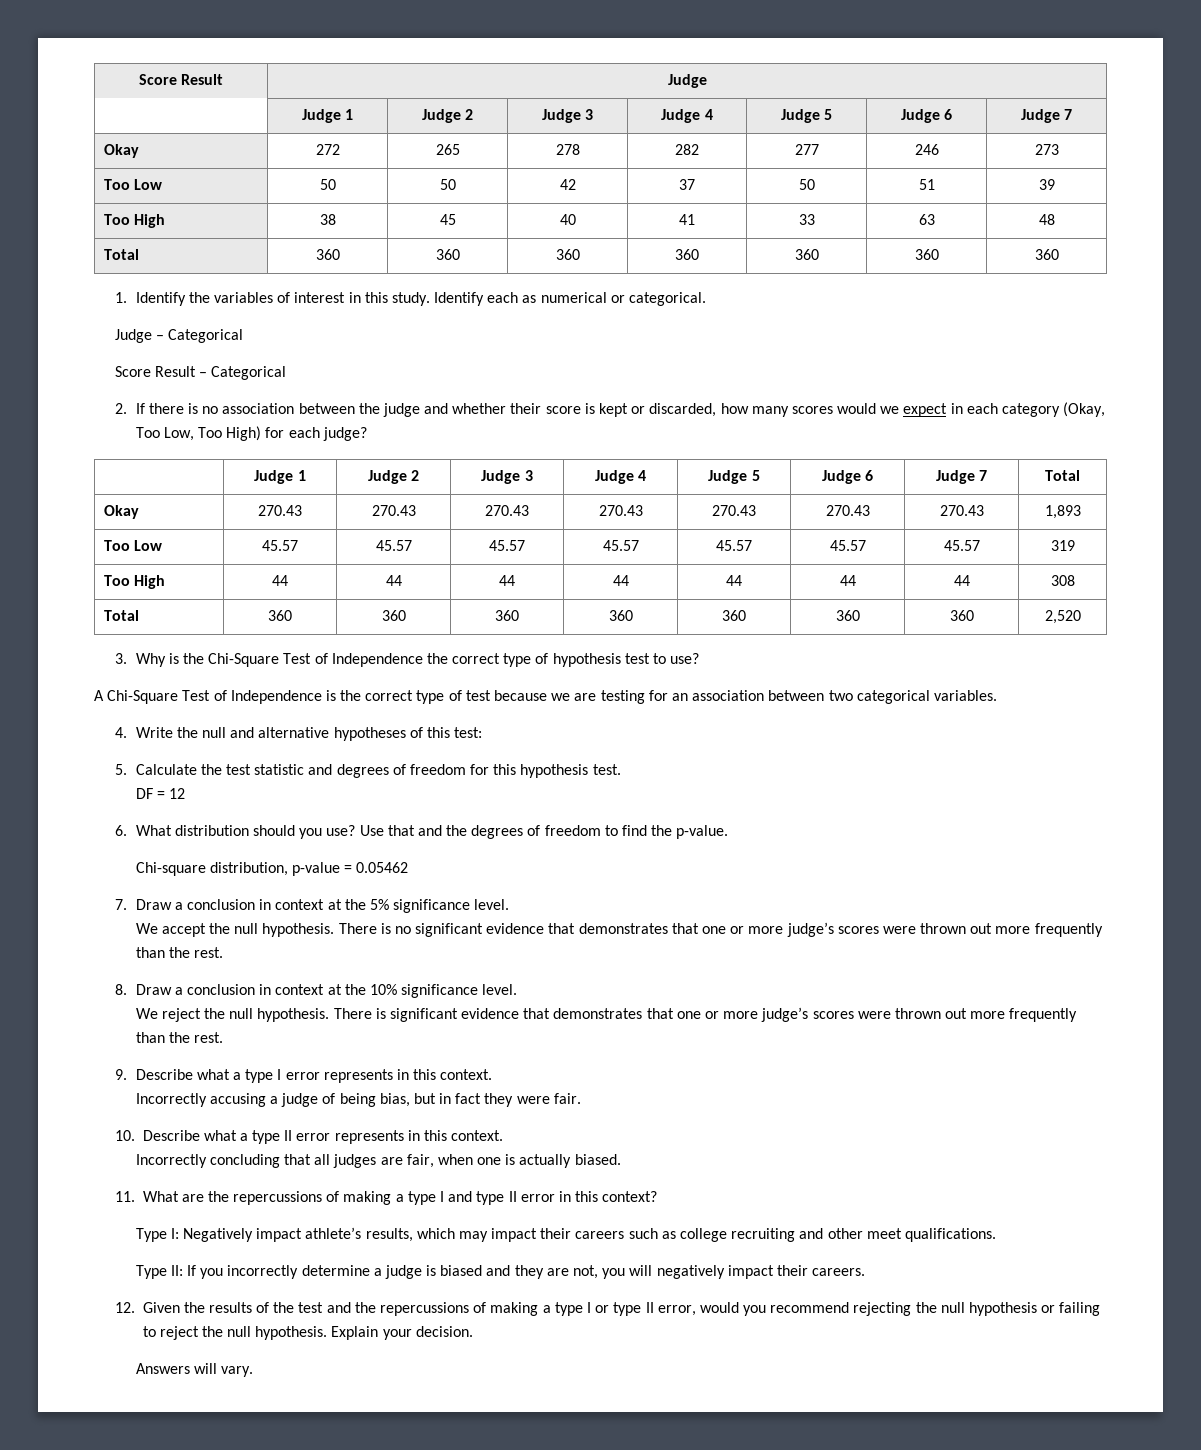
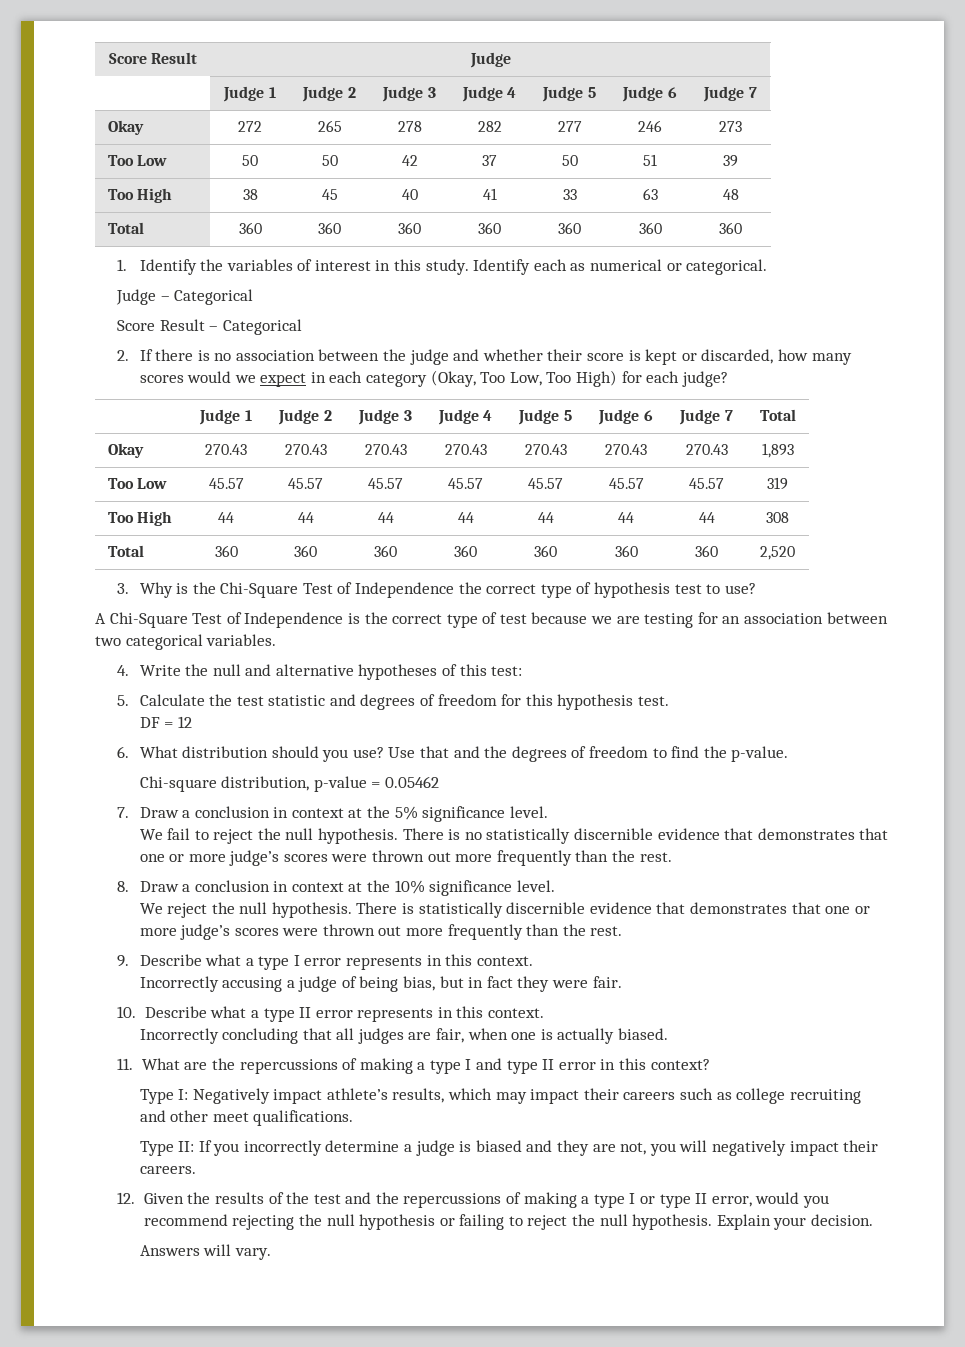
[161,923,206,937] accept -> [167,828,254,844] fail to reject
[415,923,484,937] significant -> [486,828,653,844] statistically discernible
[389,1008,458,1022] significant -> [418,902,586,918] statistically discernible

